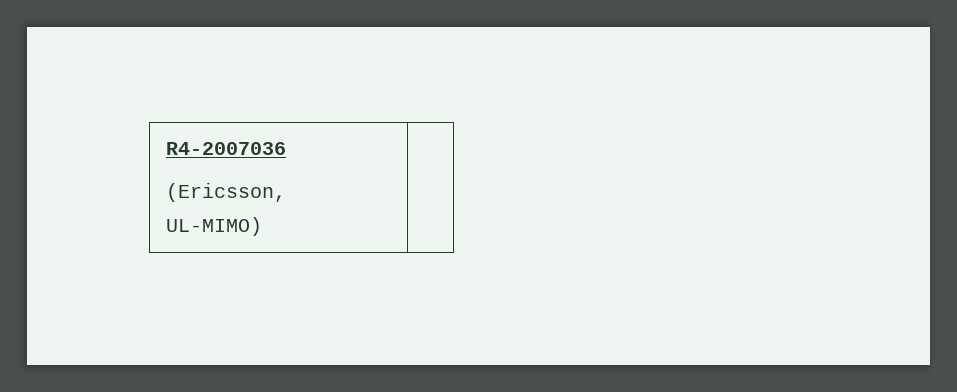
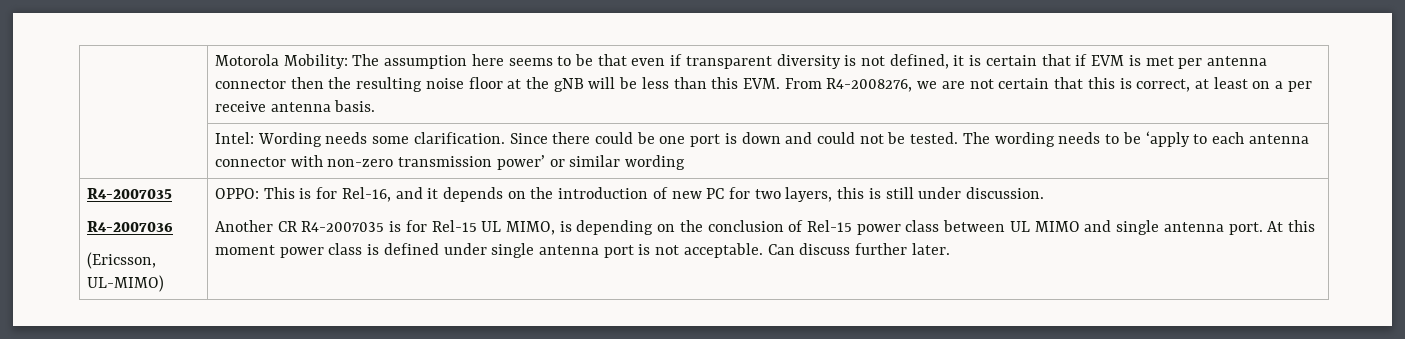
[166,142,287,155] [166,183,287,202] [166,217,263,236] R4-2007036 // (Ericsson, UL-MIMO) | -> [214,54,1267,69] [214,77,1312,92] [214,100,376,112] [214,131,1309,147] [214,155,685,170] [86,188,172,199] [86,221,173,232] [86,252,156,269] [86,275,164,292] [214,187,1045,202] [214,220,1315,235] [214,243,950,258] | Motorola Mobility: The assumption here seems to be that even if transparent diversity is not defined, it is certain that if EVM is met per antenna connector then the resulting noise floor at the gNB will be less than this EVM. From R4-2008276, we are not certain that this is correct, at least on a per receive antenna basis. // | Intel: Wording needs some clarification. Since there could be one port is down and could not be tested. The wording needs to be ‘apply to each antenna connector with non-zero transmission power’ or similar wording // R4-2007035 // R4-2007036 // (Ericsson, UL-MIMO) | OPPO: This is for Rel-16, and it depends on the introduction of new PC for two layers, this is still under discussion. // Another CR R4-2007035 is for Rel-15 UL MIMO, is depending on the conclusion of Rel-15 power class between UL MIMO and single antenna port. At this moment power class is defined under single antenna port is not acceptable. Can discuss further later.

